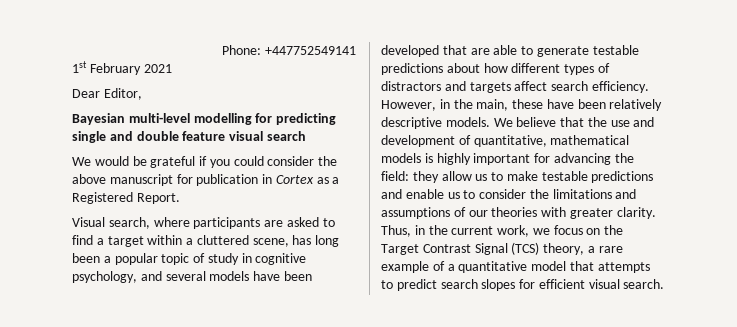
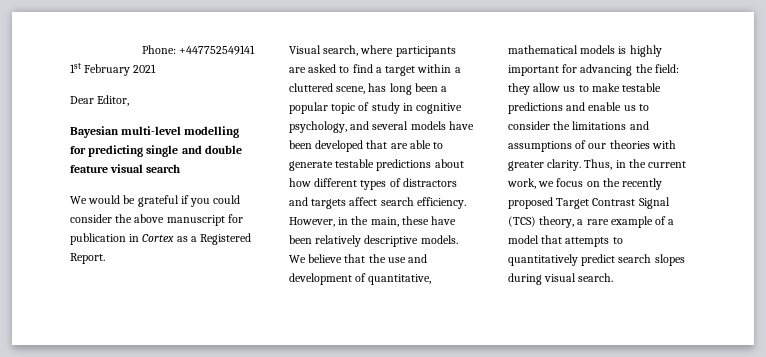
(624, 230) none -> [622,178,663,190] [508,197,553,209] recently proposed
[458,261,528,273] quantitative -> (675, 222) none
(393, 284) none -> [508,254,578,266] quantitatively
[519,279,585,289] for efficient -> [508,273,542,285] during

